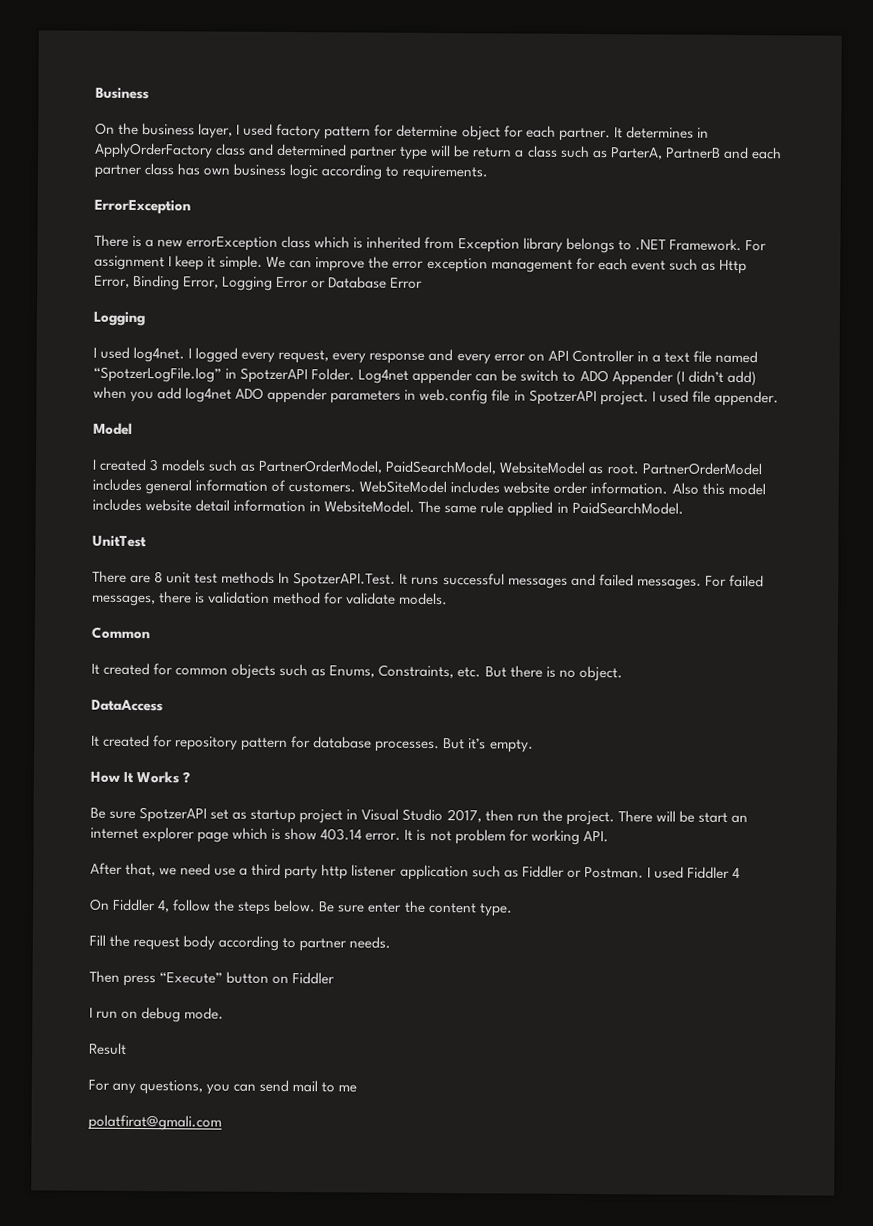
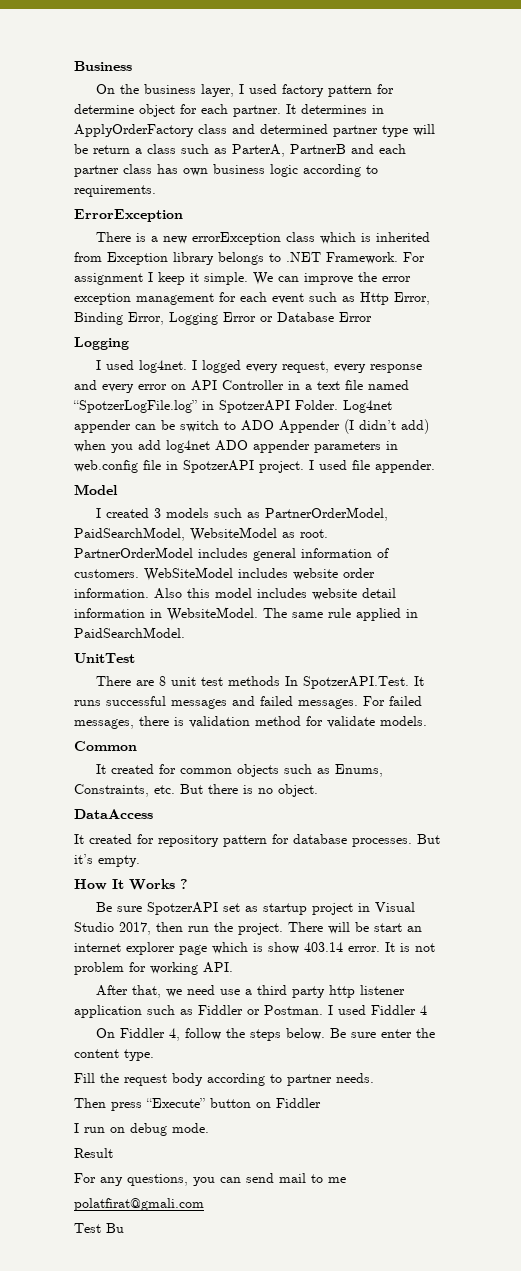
(222, 1122) none -> [74,1223,124,1233] // Test Bu

